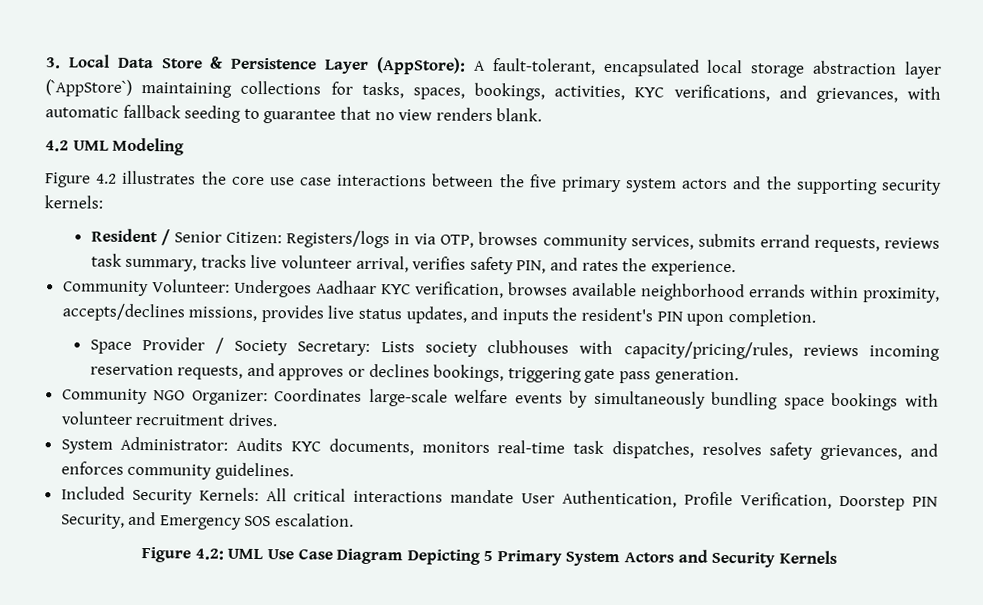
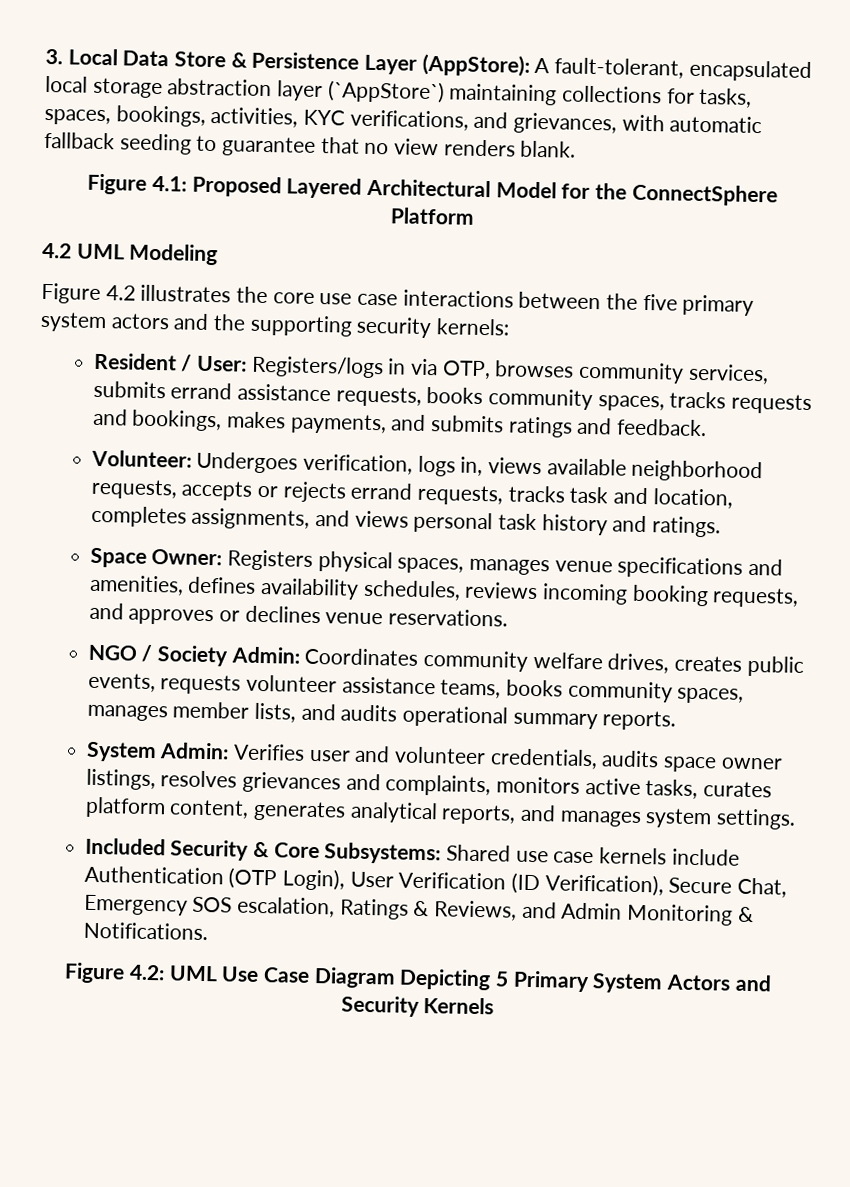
(543, 115) none -> [87,173,778,207] [389,207,475,225] // Figure 4.1: Proposed Layered Architectural Model for the ConnectSphere Platform
[173,231,282,244] Senior Citizen: -> [197,355,248,372] User:
[813,237,940,253] [90,253,736,277] [62,279,940,303] [61,303,816,327] [89,337,793,360] requests, reviews task summary, tracks live volunteer arrival, verifies safety PIN, and rates the experience. // Community Volunteer: Undergoes Aadhaar KYC verification, browses available neighborhood errands within proximity, accepts/declines missions, provides live status updates, and inputs the resident's PIN upon completion. // Space Provider / Society Secretary: Lists society clubhouses with capacity/pricing/rules, -> [237,383,813,415] [92,408,708,438] [90,449,764,483] [90,478,733,509] [90,505,722,538] [89,547,784,579] [88,574,461,601] assistance requests, books community spaces, tracks requests and bookings, makes payments, and submits ratings and feedback. // Volunteer: Undergoes verification, logs in, views available neighborhood requests, accepts or rejects errand requests, tracks task and location, completes assignments, and views personal task history and ratings. // Space Owner: Registers physical spaces, manages venue specifications and amenities, defines availability schedules,
[89,363,174,376] reservation -> [631,584,709,607] booking
[433,364,739,385] [61,388,939,411] [60,411,278,427] [60,436,938,461] [60,461,294,481] [60,486,938,511] [60,511,355,530] bookings, triggering gate pass generation. // Community NGO Organizer: Coordinates large-scale welfare events by simultaneously bundling space bookings with volunteer recruitment drives. // System Administrator: Audits KYC documents, monitors real-time task dispatches, resolves safety grievances, and enforces community guidelines. // Included Security Kernels: All critical interactions mandate User Authentication, Profile Verification, Doorstep PIN Security, and Emergency SOS escalation. -> [325,608,509,627] [87,644,804,677] [87,672,745,704] [86,701,677,731] [85,741,783,773] [85,768,773,800] [84,796,797,830] [84,837,740,866] [83,865,788,898] [83,894,754,926] [82,921,208,941] venue reservations. // NGO / Society Admin: Coordinates community welfare drives, creates public events, requests volunteer assistance teams, books community spaces, manages member lists, and audits operational summary reports. // System Admin: Verifies user and volunteer credentials, audits space owner listings, resolves grievances and complaints, monitors active tasks, curates platform content, generates analytical reports, and manages system settings. // Included Security & Core Subsystems: Shared use case kernels include Authentication (OTP Login), User Verification (ID Verification), Secure Chat, Emergency SOS escalation, Ratings & Reviews, and Admin Monitoring & Notifications.

